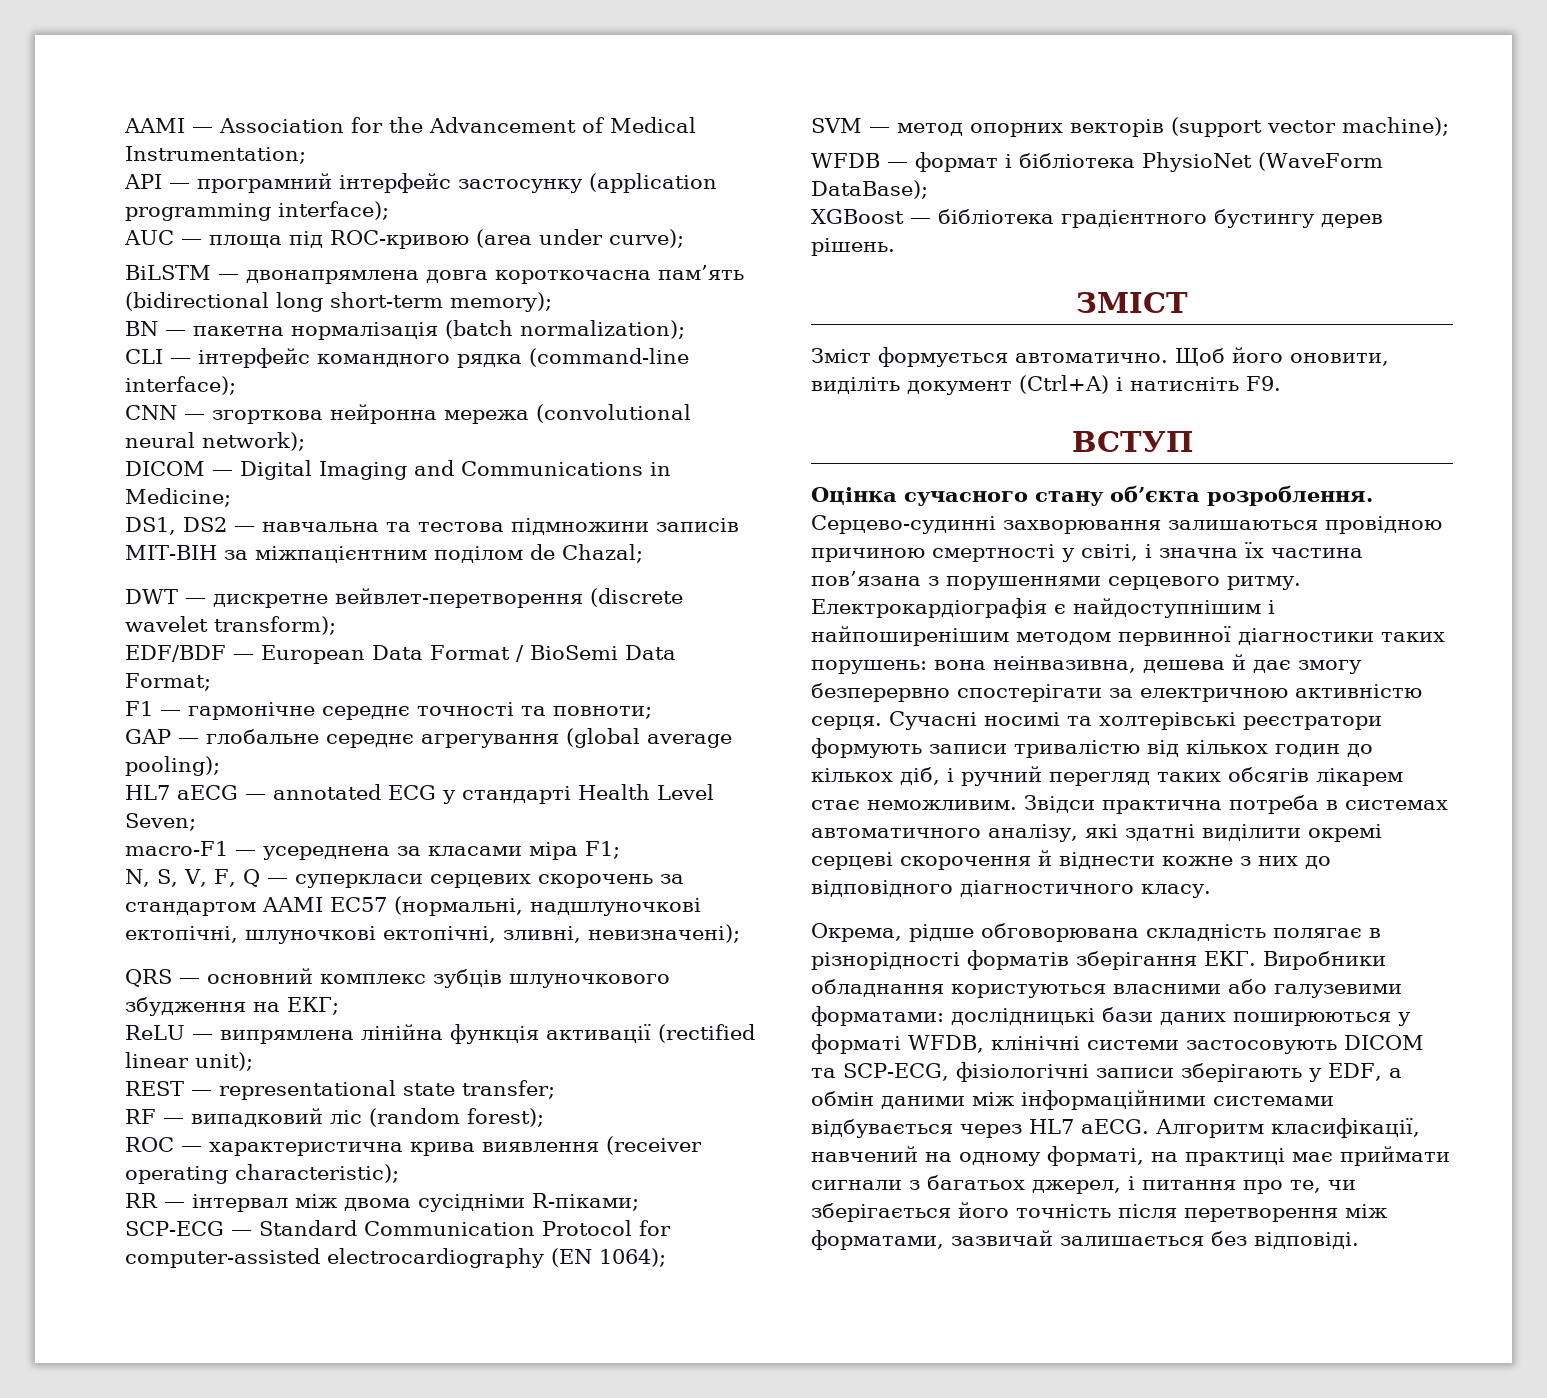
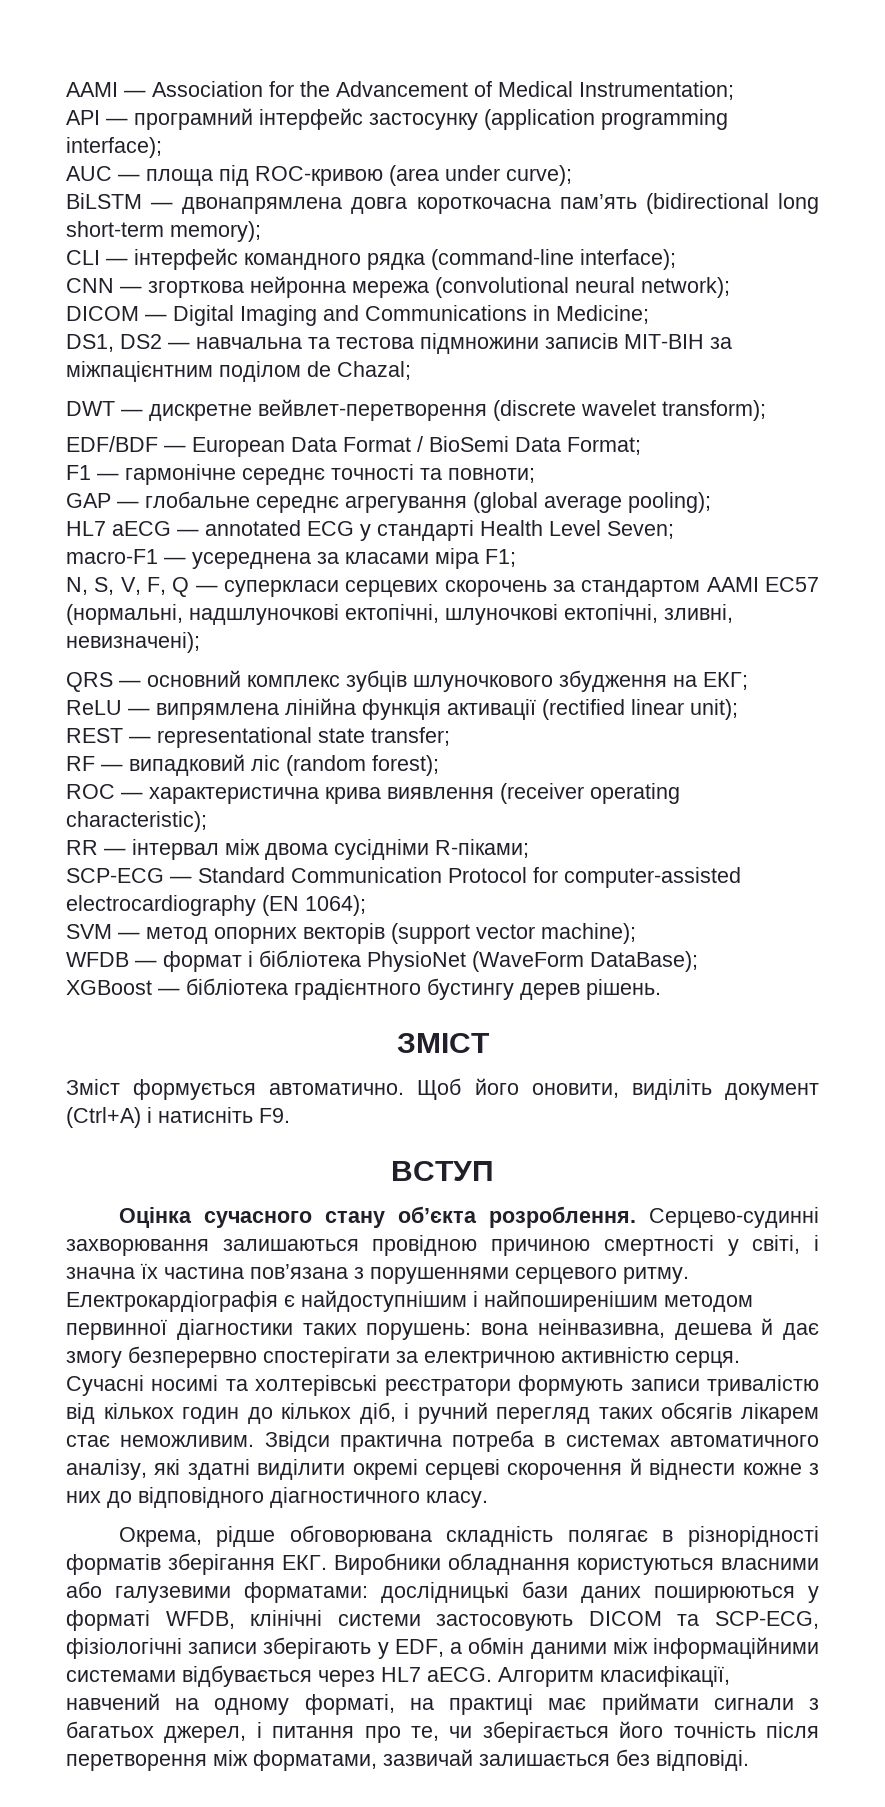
[125,320,685,340] // BN — пакетна нормалізація (batch normalization); -> (261, 231) none

